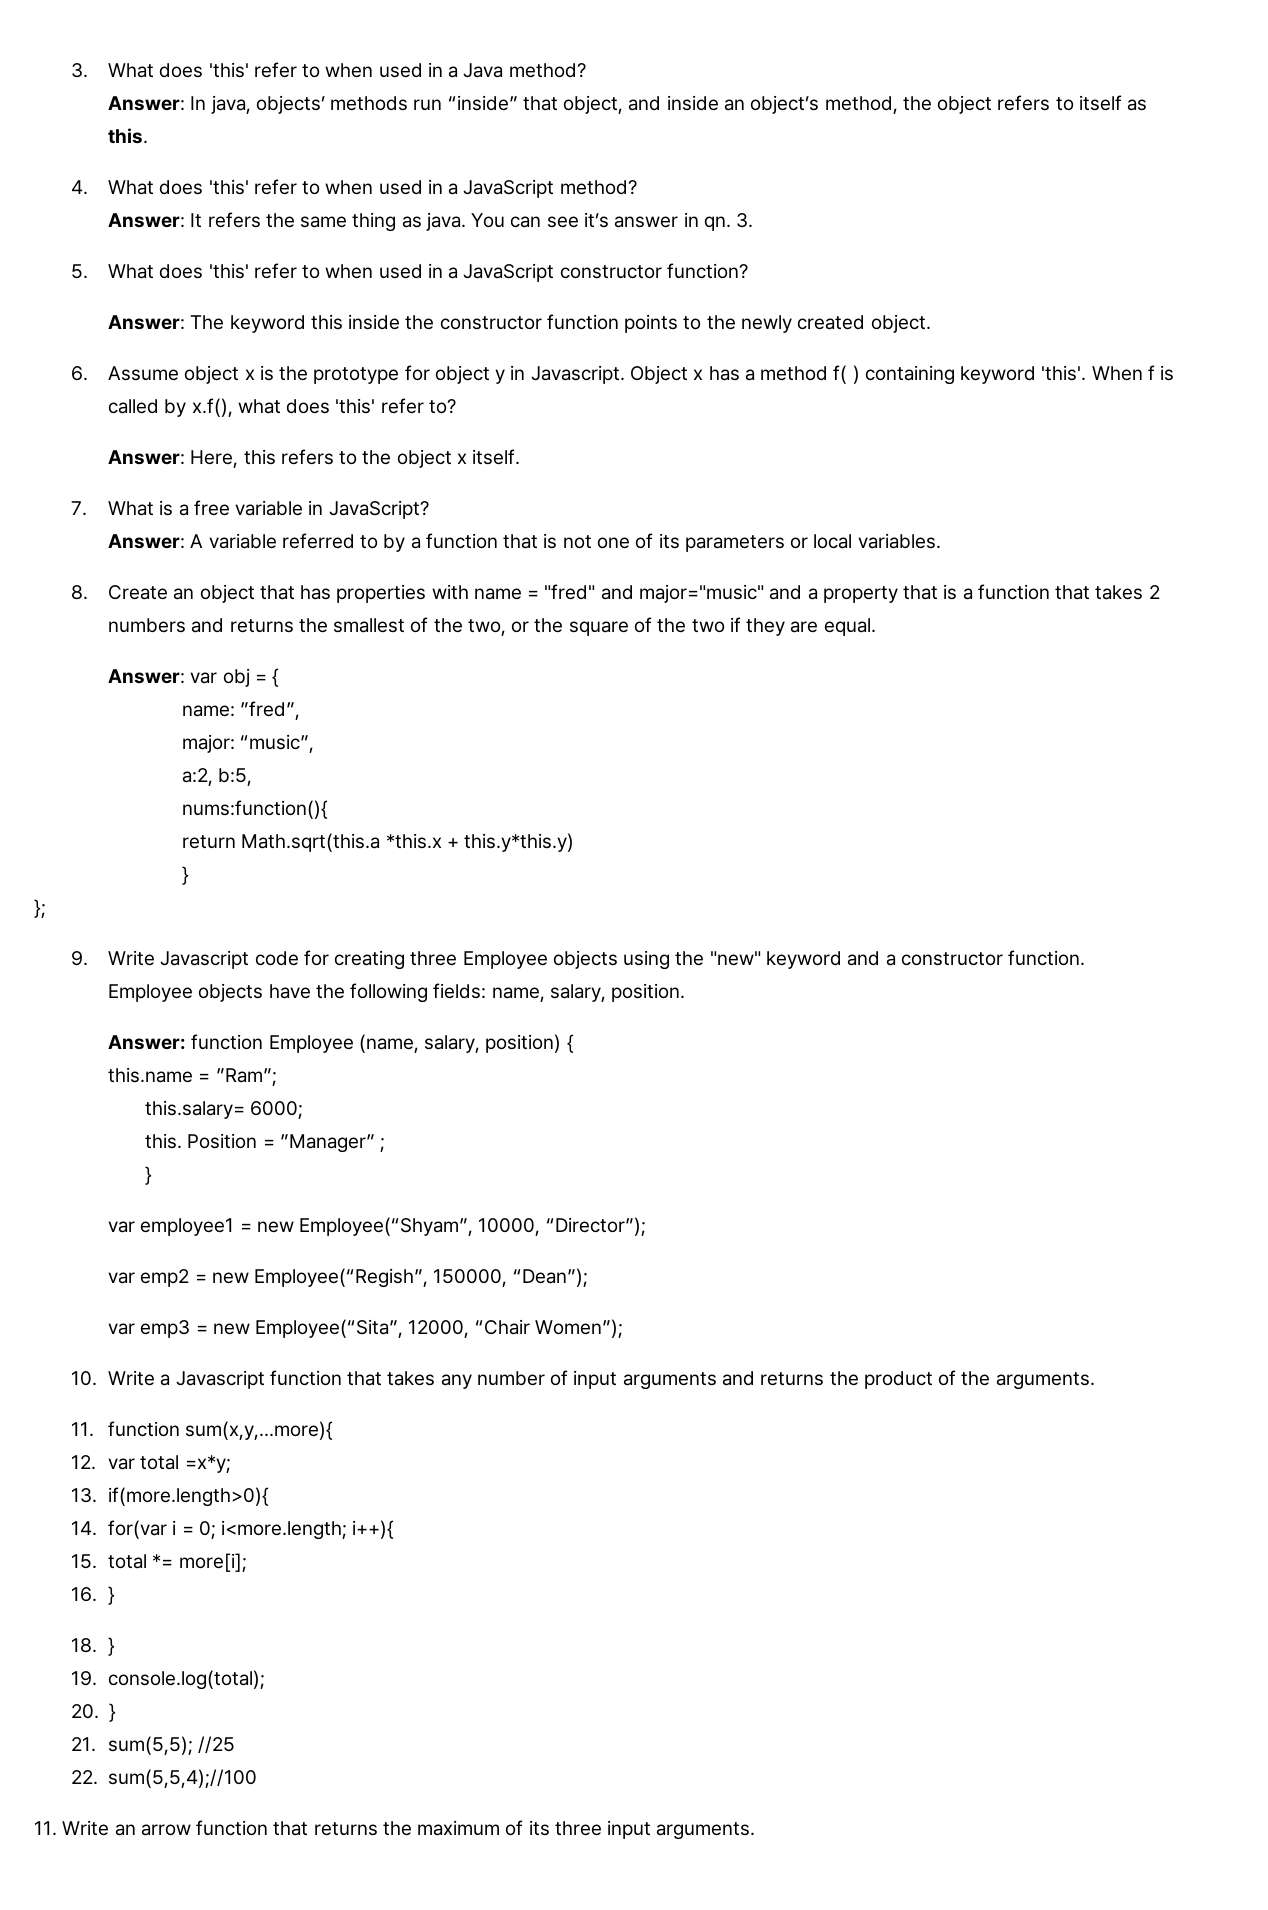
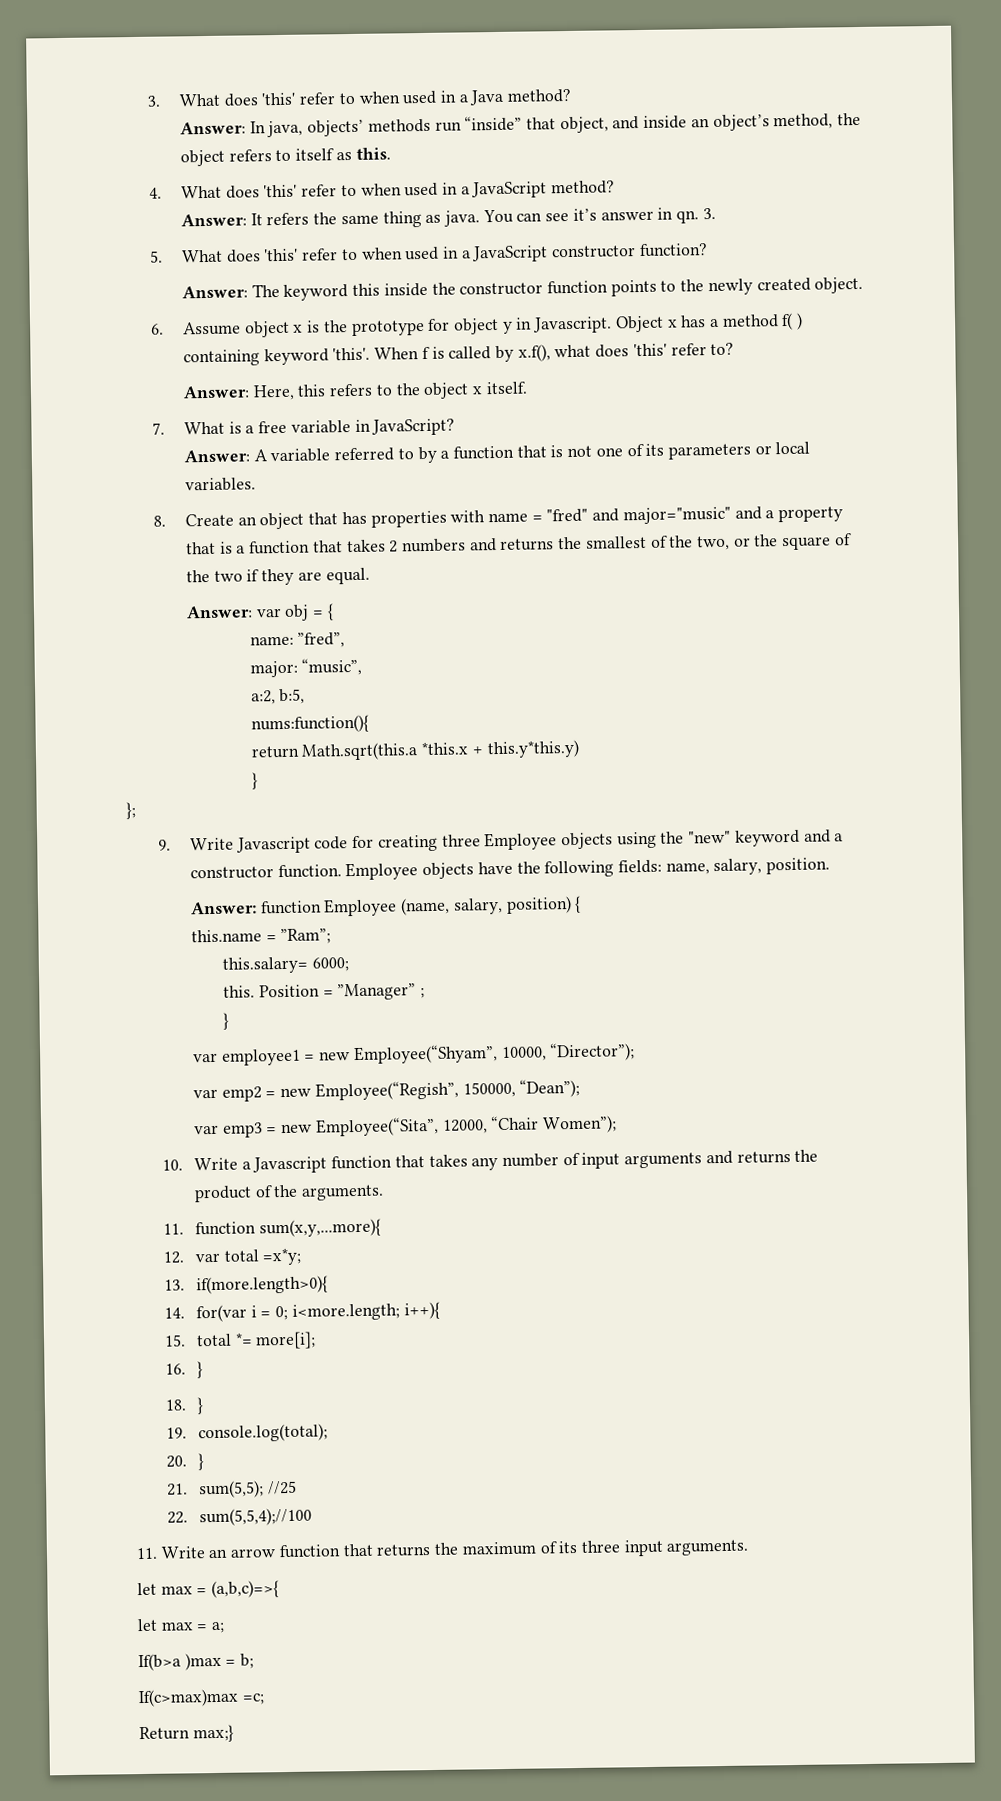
(756, 1831) none -> [137,1580,280,1599] [137,1618,226,1634] [138,1652,255,1672] [138,1688,265,1708] [139,1724,234,1743] // let max = (a,b,c)=>{ // let max = a; // If(b>a )max = b; // If(c>max)max =c; // Return max;}

